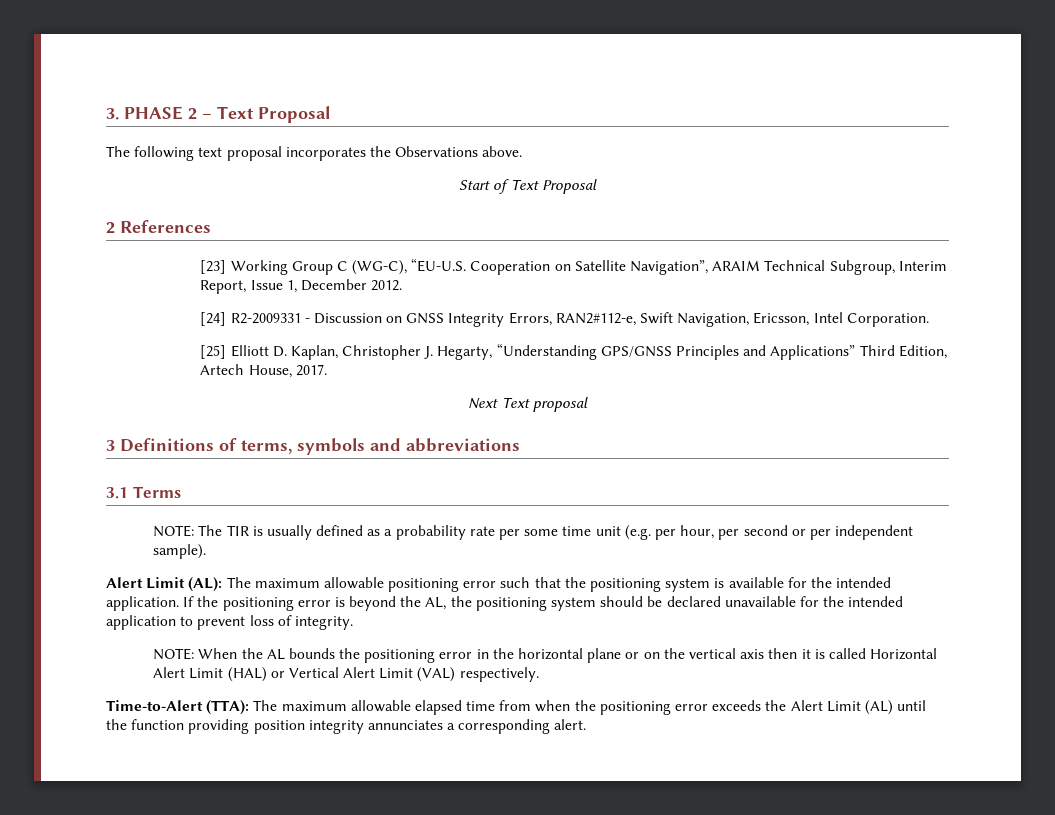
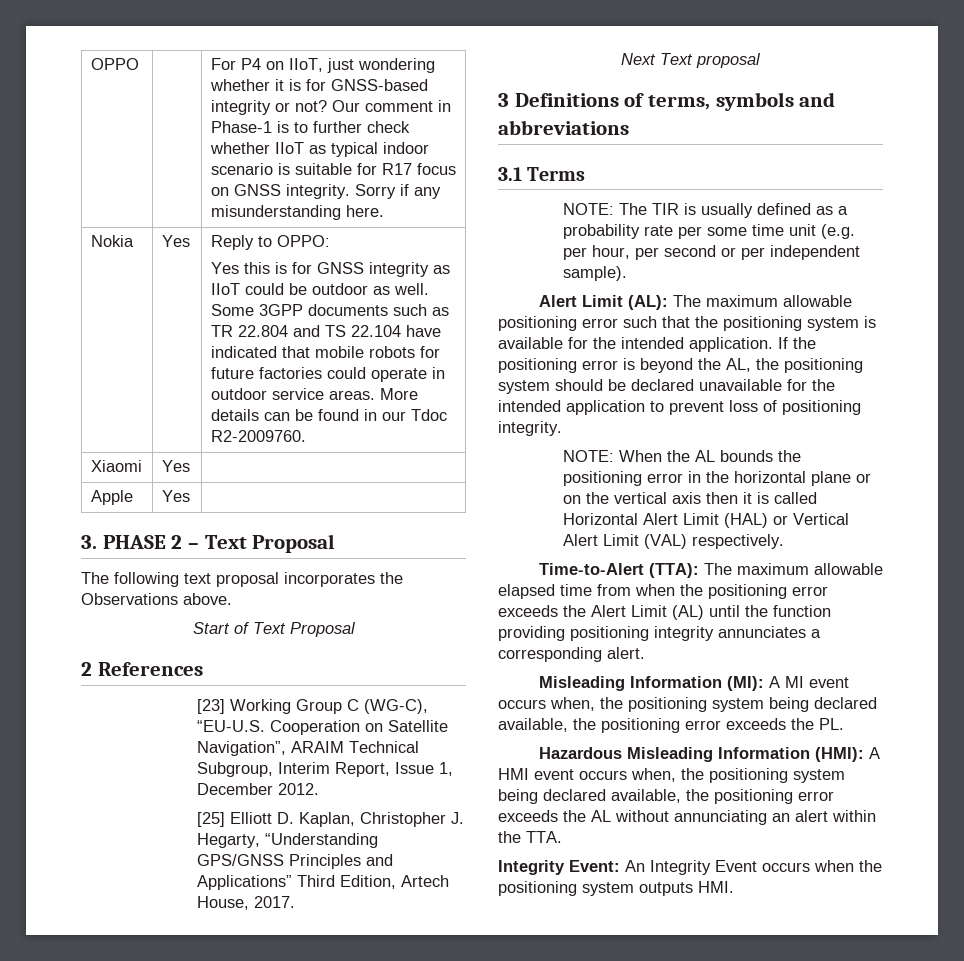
(106, 114) none -> [90,58,139,70] [210,58,435,73] [209,79,428,91] [210,100,451,115] [210,121,410,133] [209,142,429,157] [210,163,456,175] [210,184,441,199] [210,205,384,220] [90,235,134,247] [161,235,190,247] [210,235,330,250] [210,262,450,277] [210,283,429,295] [210,304,449,316] [210,325,441,337] [210,346,440,358] [210,367,445,382] [210,388,418,400] [210,409,447,421] [210,430,306,442] [90,460,142,472] [161,460,190,472] [90,490,133,505] [161,490,190,502] OPPO | | For P4 on IIoT, just wondering whether it is for GNSS-based integrity or not? Our comment in Phase-1 is to further check whether IIoT as typical indoor scenario is suitable for R17 focus on GNSS integrity. Sorry if any misunderstanding here. // Nokia | Yes | Reply to OPPO: // Yes this is for GNSS integrity as IIoT could be outdoor as well. Some 3GPP documents such as TR 22.804 and TS 22.104 have indicated that mobile robots for future factories could operate in outdoor service areas. More details can be found in our Tdoc R2-2009760. // Xiaomi | Yes | // Apple | Yes | //
[200,312,929,327] // [24] R2-2009331 - Discussion on GNSS Integrity Errors, RAN2#112-e, Swift Navigation, Ericsson, Intel Corporation. -> (319, 789) none
(292, 620) none -> [782,400,861,415] positioning
[253,720,305,734] position -> [570,626,649,641] positioning
(587, 724) none -> [538,676,849,691] [498,697,877,712] [498,718,844,733] [538,747,880,762] [498,768,845,783] [498,789,834,804] [498,810,876,825] [498,831,562,843] [498,860,882,875] [498,881,734,896] // Misleading Information (MI): A MI event occurs when, the positioning system being declared available, the positioning error exceeds the PL. // Hazardous Misleading Information (HMI): A HMI event occurs when, the positioning system being declared available, the positioning error exceeds the AL without annunciating an alert within the TTA. // Integrity Event: An Integrity Event occurs when the positioning system outputs HMI.

